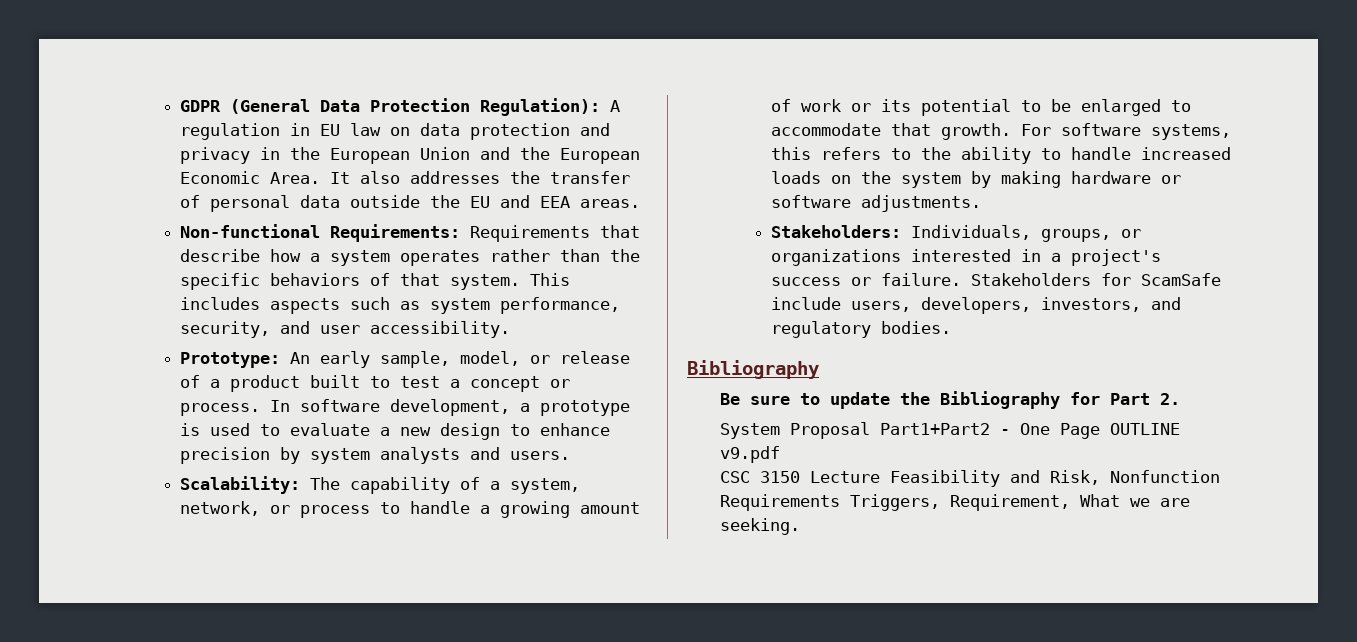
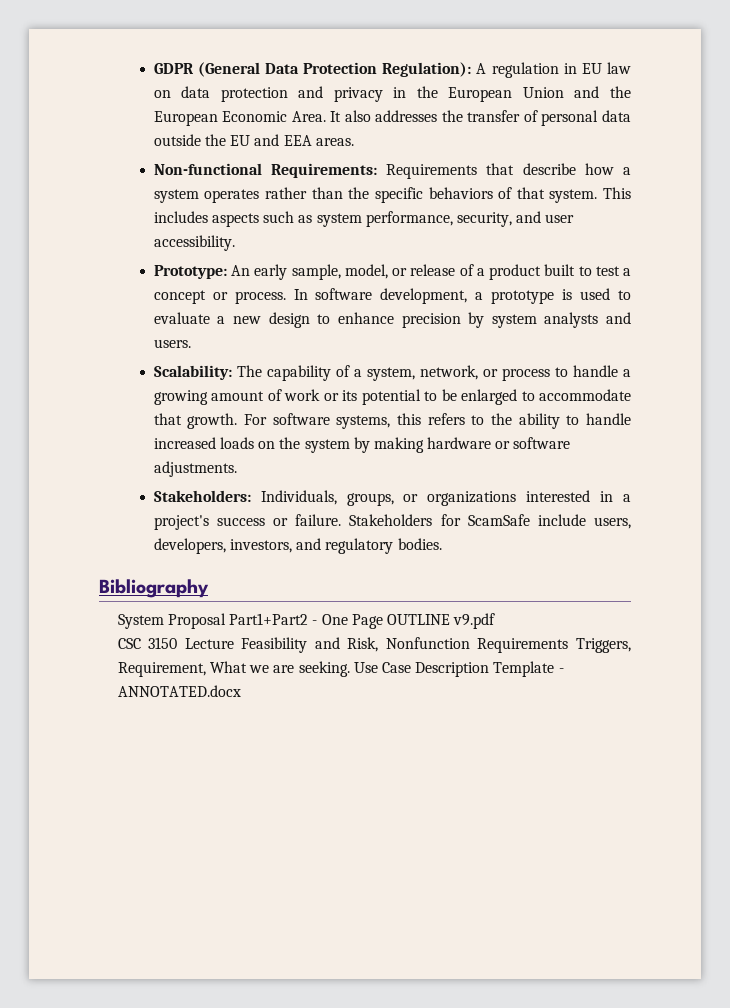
[719,391,1180,409] // Be sure to update the Bibliography for Part 2. -> (209, 588) none
(800, 526) none -> [353,661,564,677] [117,685,241,697] Use Case Description Template - ANNOTATED.docx

